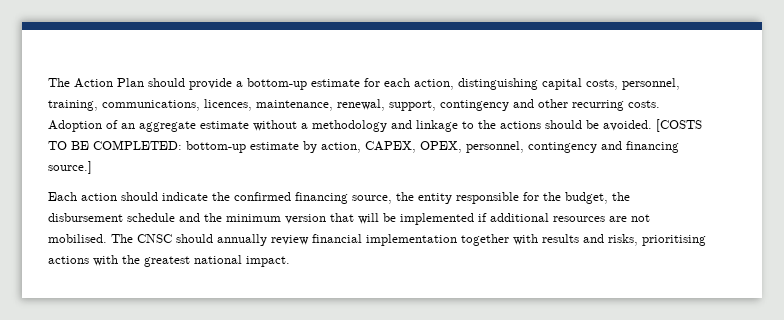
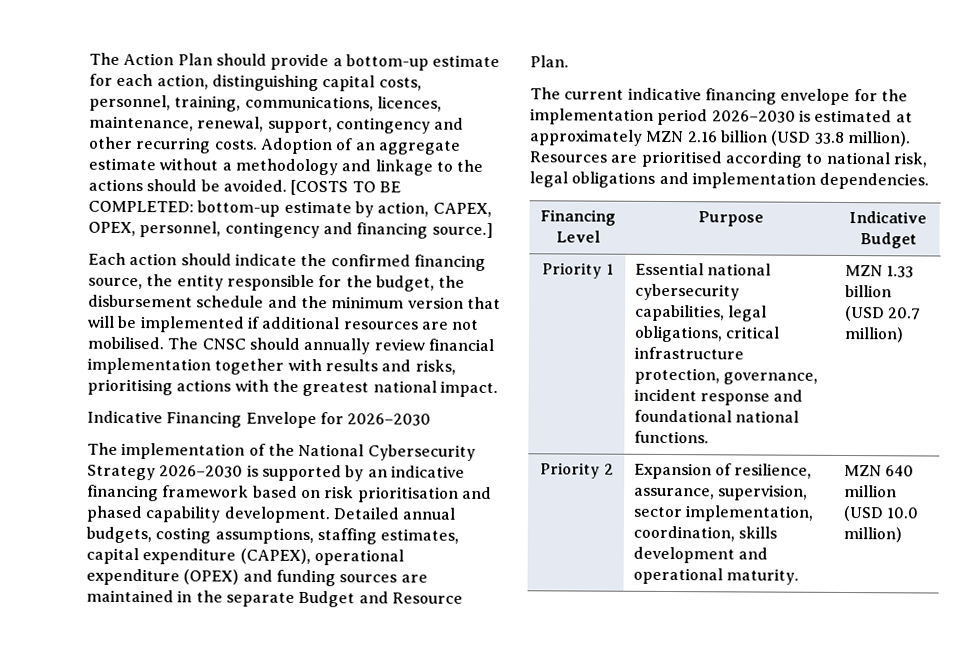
(290, 261) none -> [87,410,432,429] [87,442,476,461] [87,464,465,482] [87,484,492,503] [86,505,456,524] [86,526,460,545] [86,547,404,566] [86,568,428,587] [86,589,463,608] [530,55,569,68] [530,87,908,106] [530,108,913,126] [530,129,911,147] [529,150,927,168] [529,171,930,190] [540,209,616,226] [555,230,601,243] [698,211,764,227] [849,211,927,224] [859,232,917,249] [542,262,614,279] [634,262,772,276] [634,283,740,301] [634,304,768,322] [633,325,781,343] [633,346,744,360] [633,367,819,385] [633,388,804,406] [633,409,800,423] [633,430,709,444] [844,264,915,278] [844,284,892,298] [844,305,922,322] [843,326,904,343] [540,462,614,479] [633,462,813,480] [633,484,809,501] [632,505,815,522] [632,525,778,542] [632,546,769,564] [632,567,800,585] [843,464,915,477] [843,484,897,498] [842,505,920,522] [842,526,902,543] // Indicative Financing Envelope for 2026–2030 // The implementation of the National Cybersecurity Strategy 2026–2030 is supported by an indicative financing framework based on risk prioritisation and phased capability development. Detailed annual budgets, costing assumptions, staffing estimates, capital expenditure (CAPEX), operational expenditure (OPEX) and funding sources are maintained in the separate Budget and Resource Plan. // The current indicative financing envelope for the implementation period 2026–2030 is estimated at approximately MZN 2.16 billion (USD 33.8 million). Resources are prioritised according to national risk, legal obligations and implementation dependencies. // Financing Level | Purpose | Indicative Budget // Priority 1 | Essential national cybersecurity capabilities, legal obligations, critical infrastructure protection, governance, incident response and foundational national functions. | MZN 1.33 billion (USD 20.7 million) // Priority 2 | Expansion of resilience, assurance, supervision, sector implementation, coordination, skills development and operational maturity. | MZN 640 million (USD 10.0 million)

